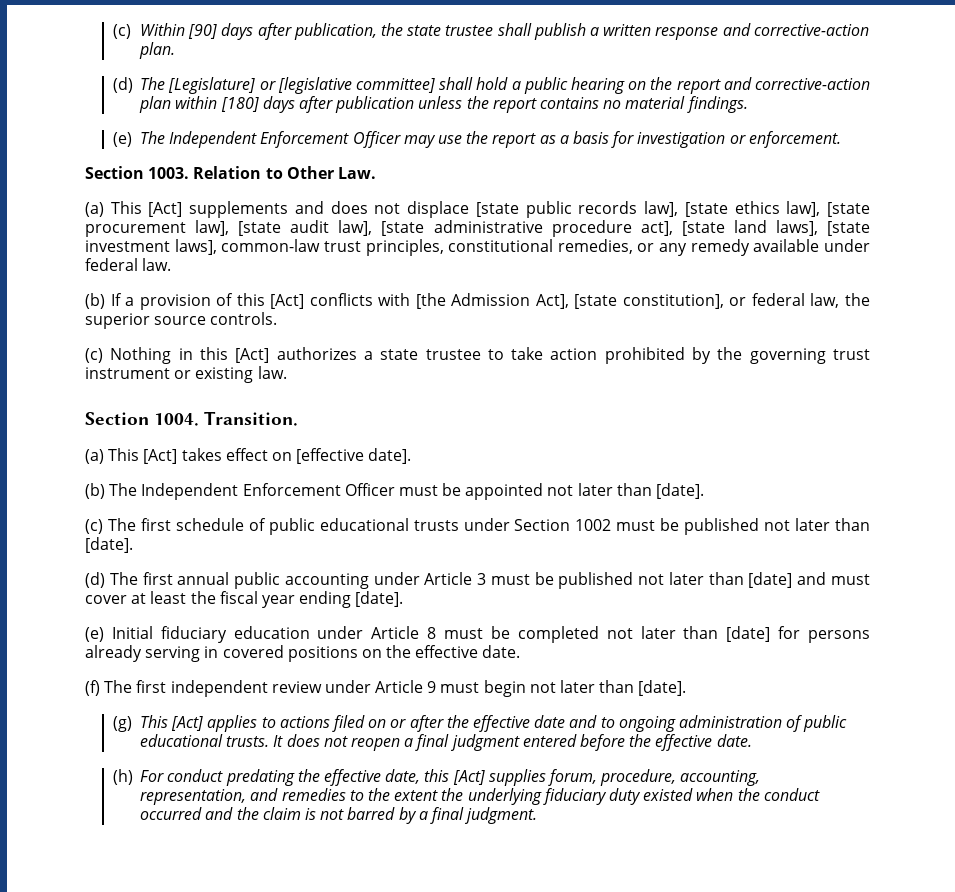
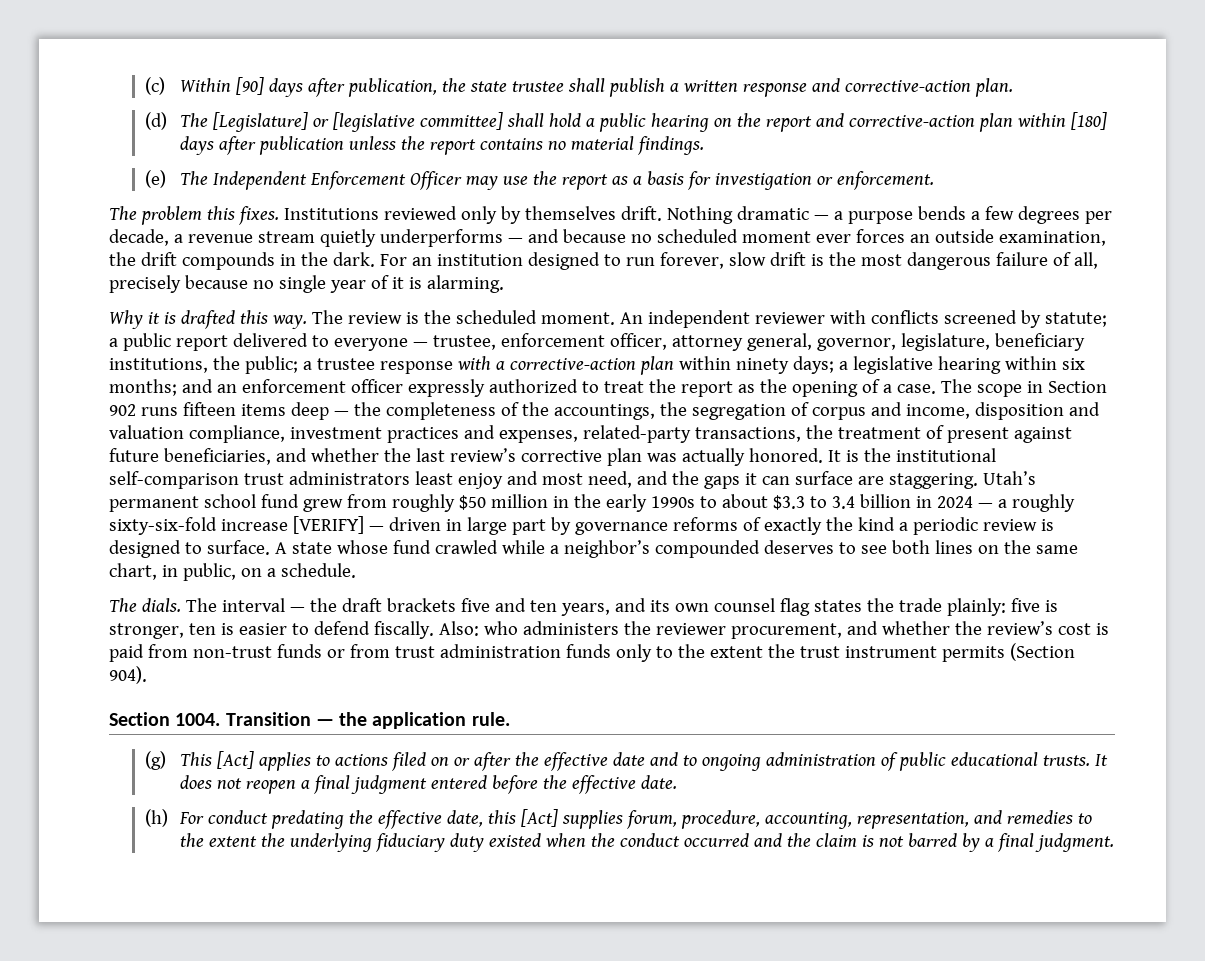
[85,166,376,179] [85,201,871,218] [85,220,871,237] [85,239,870,256] [85,258,172,271] [85,293,870,310] [85,312,278,329] [85,347,870,364] [85,366,287,383] [85,411,299,426] [85,448,412,464] [85,483,705,500] [85,518,870,535] [85,537,133,553] [85,572,870,589] [85,591,404,608] [85,626,871,643] [85,645,521,662] [85,680,687,697] Section 1003. Relation to Other Law. // (a) This [Act] supplements and does not displace [state public records law], [state ethics law], [state procurement law], [state audit law], [state administrative procedure act], [state land laws], [state investment laws], common-law trust principles, constitutional remedies, or any remedy available under federal law. // (b) If a provision of this [Act] conflicts with [the Admission Act], [state constitution], or federal law, the superior source controls. // (c) Nothing in this [Act] authorizes a state trustee to take action prohibited by the governing trust instrument or existing law. // Section 1004. Transition. // (a) This [Act] takes effect on [effective date]. // (b) The Independent Enforcement Officer must be appointed not later than [date]. // (c) The first schedule of public educational trusts under Section 1002 must be published not later than [date]. // (d) The first annual public accounting under Article 3 must be published not later than [date] and must cover at least the fiscal year ending [date]. // (e) Initial fiduciary education under Article 8 must be completed not later than [date] for persons already serving in covered positions on the effective date. // (f) The first independent review under Article 9 must begin not later than [date]. -> [109,206,1112,225] [109,229,1106,247] [109,252,1098,270] [109,275,504,293] [109,310,1107,329] [109,333,1085,351] [109,356,1085,375] [109,379,1107,397] [109,402,1100,420] [109,425,1072,443] [109,448,996,466] [109,471,1036,489] [109,494,1075,512] [109,516,1054,535] [109,540,1078,558] [109,563,356,581] [109,598,1058,616] [109,621,1109,639] [109,643,1075,662] [109,666,147,684] [109,712,510,729] The problem this fixes. Institutions reviewed only by themselves drift. Nothing dramatic — a purpose bends a few degrees per decade, a revenue stream quietly underperforms — and because no scheduled moment ever forces an outside examination, the drift compounds in the dark. For an institution designed to run forever, slow drift is the most dangerous failure of all, precisely because no single year of it is alarming. // Why it is drafted this way. The review is the scheduled moment. An independent reviewer with conflicts screened by statute; a public report delivered to everyone — trustee, enforcement officer, attorney general, governor, legislature, beneficiary institutions, the public; a trustee response with a corrective-action plan within ninety days; a legislative hearing within six months; and an enforcement officer expressly authorized to treat the report as the opening of a case. The scope in Section 902 runs fifteen items deep — the completeness of the accountings, the segregation of corpus and income, disposition and valuation compliance, investment practices and expenses, related-party transactions, the treatment of present against future beneficiaries, and whether the last review’s corrective plan was actually honored. It is the institutional self-comparison trust administrators least enjoy and most need, and the gaps it can surface are staggering. Utah’s permanent school fund grew from roughly $50 million in the early 1990s to about $3.3 to 3.4 billion in 2024 — a roughly sixty-six-fold increase [VERIFY] — driven in large part by governance reforms of exactly the kind a periodic review is designed to surface. A state whose fund crawled while a neighbor’s compounded deserves to see both lines on the same chart, in public, on a schedule. // The dials. The interval — the draft brackets five and ten years, and its own counsel flag states the trade plainly: five is stronger, ten is easier to defend fiscally. Also: who administers the reviewer procurement, and whether the review’s cost is paid from non-trust funds or from trust administration funds only to the extent the trust instrument permits (Section 904). // Section 1004. Transition — the application rule.

